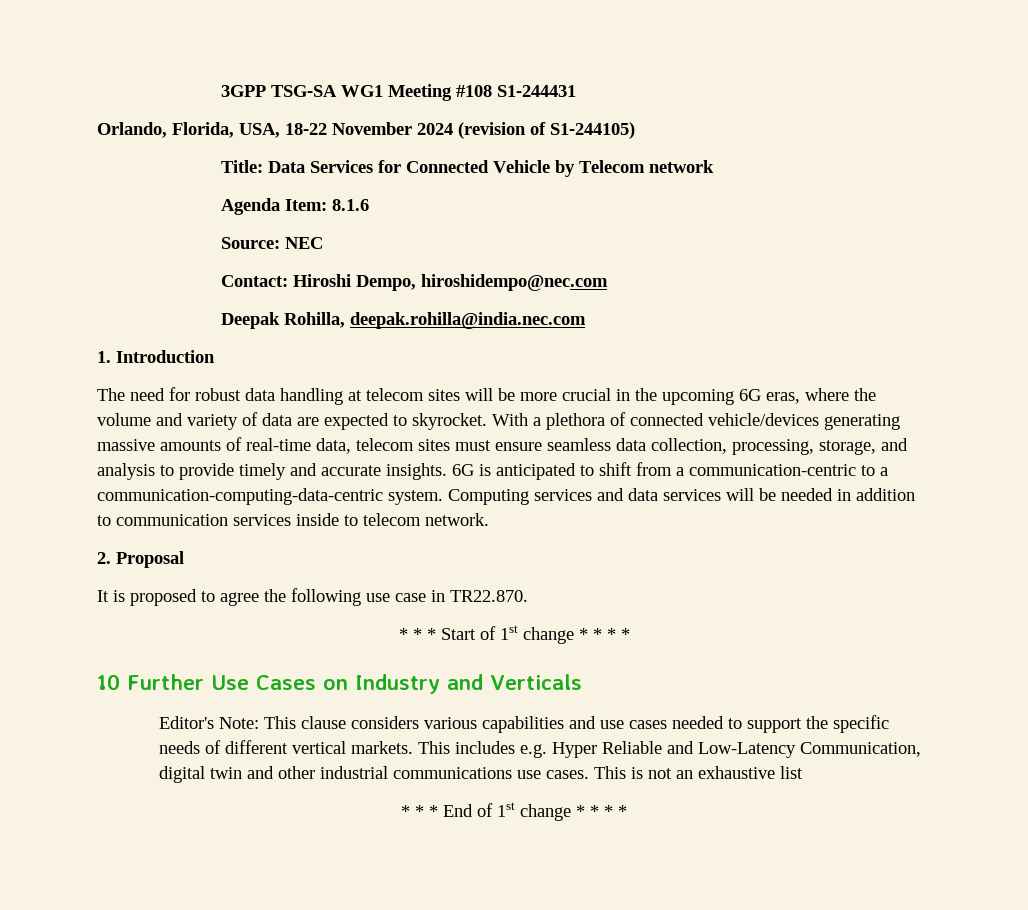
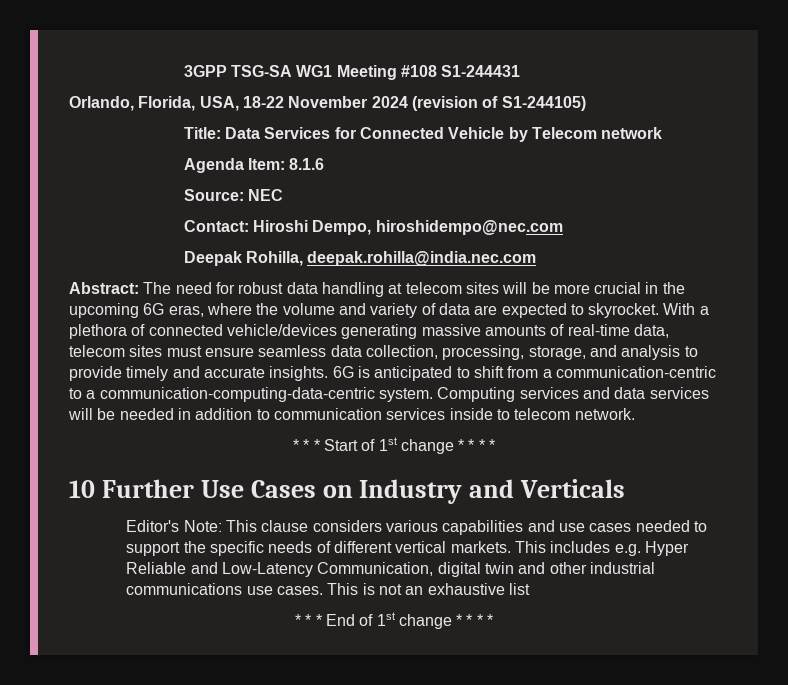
[97,350,215,363] 1. Introduction // -> [69,282,139,294] Abstract:
[97,551,184,568] [97,588,528,606] // 2. Proposal // It is proposed to agree the following use case in TR22.870. -> (635, 414) none

